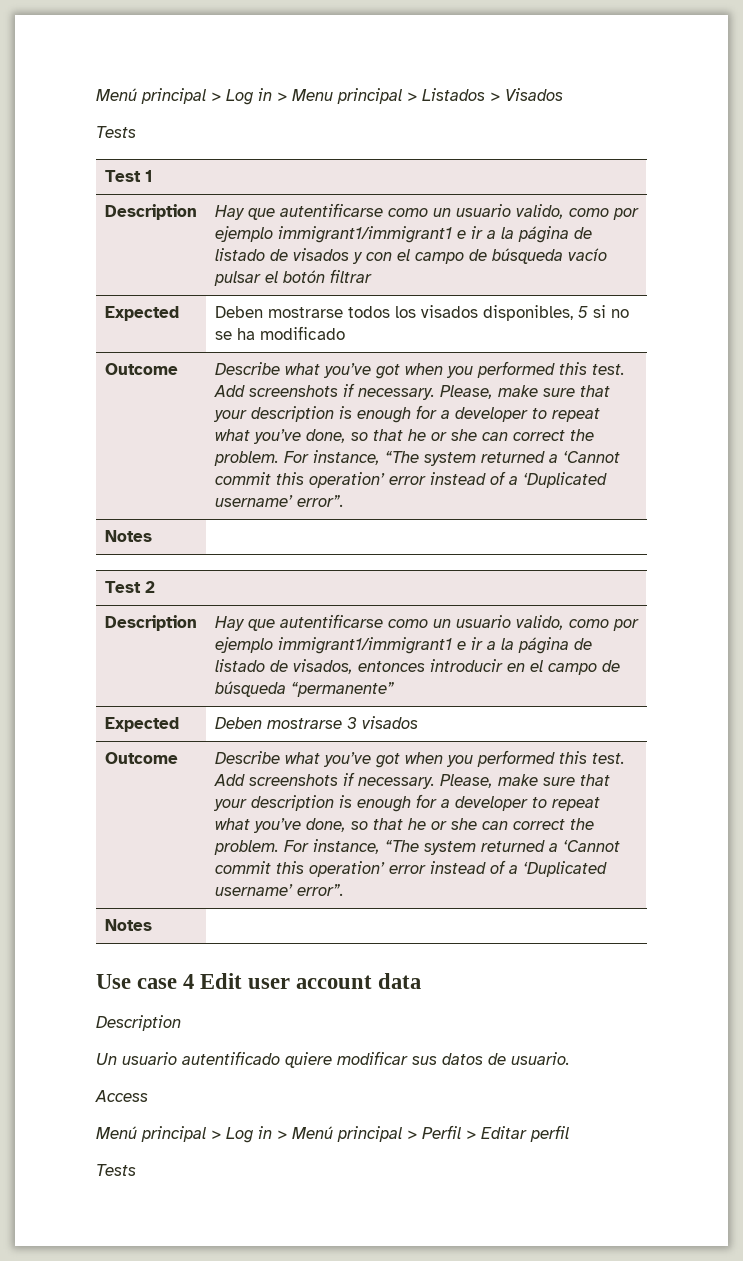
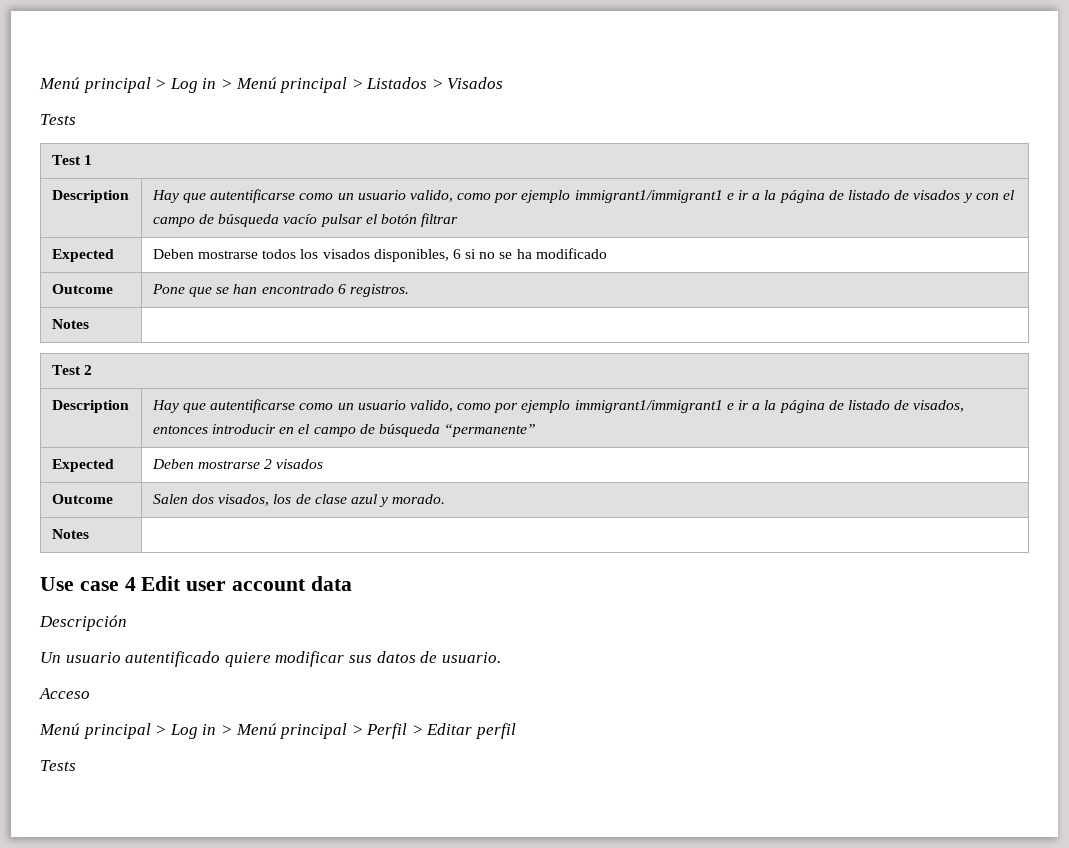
[96,88,333,105] Menú principal > Log in > Menu -> [39,77,277,93] Menú principal > Log in > Menú
[577,306,588,318] 5 -> [452,249,461,259] 6
[214,361,625,379] [213,383,610,400] [212,405,600,423] [214,429,594,444] [213,450,620,466] [214,471,607,488] [214,495,344,507] Describe what you’ve got when you performed this test. Add screenshots if necessary. Please, make sure that your description is enough for a developer to repeat what you’ve done, so that he or she can correct the problem. For instance, “The system returned a ‘Cannot commit this operation’ error instead of a ‘Duplicated username’ error”. -> [151,284,409,297] Pone que se han encontrado 6 registros.
[346,717,357,729] 3 -> [264,459,273,469] 2
[214,750,625,768] [213,772,610,789] [212,794,600,812] [214,818,594,833] [213,839,620,855] [214,860,607,877] [214,884,344,896] Describe what you’ve got when you performed this test. Add screenshots if necessary. Please, make sure that your description is enough for a developer to repeat what you’ve done, so that he or she can correct the problem. For instance, “The system returned a ‘Cannot commit this operation’ error instead of a ‘Duplicated username’ error”. -> [152,494,446,507] Salen dos visados, los de clase azul y morado.
[96,1015,181,1031] Description -> [39,615,127,631] Descripción
[95,1090,148,1102] Access -> [39,688,90,699] Acceso

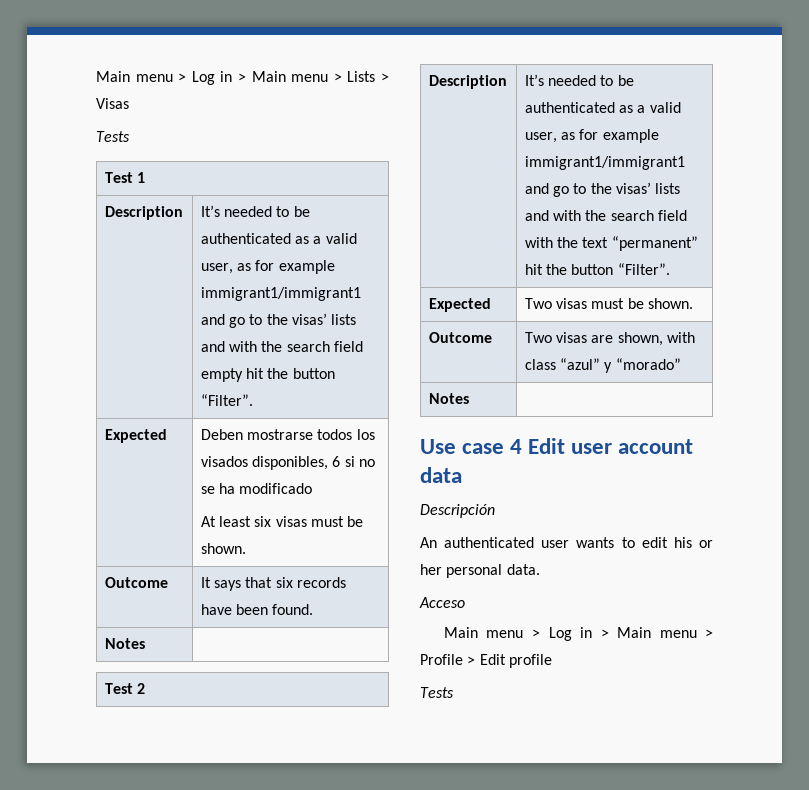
[39,77,504,93] [40,114,76,125] [51,155,92,165] [51,190,129,203] [151,189,1014,203] [152,213,459,227] Menú principal > Log in > Menú principal > Listados > Visados // Tests // Test 1 // Description | Hay que autentificarse como un usuario valido, como por ejemplo immigrant1/immigrant1 e ir a la página de listado de visados y con el campo de búsqueda vacío pulsar el botón filtrar -> [96,71,389,85] [96,98,129,109] [96,131,130,142] [104,172,145,183] [104,206,183,220] [200,205,310,217] [200,233,357,244] [200,260,335,274] [200,287,361,301] [200,313,357,328] [200,341,363,352] [200,368,335,382] [200,394,253,406] Main menu > Log in > Main menu > Lists > Visas // Tests // Test 1 // Description | It’s needed to be authenticated as a valid user, as for example immigrant1/immigrant1 and go to the visas’ lists and with the search field empty hit the button “Filter”.
[51,284,113,294] [151,284,409,297] [51,319,89,329] [51,365,92,375] [51,400,129,413] [151,399,965,413] [152,424,537,437] [51,459,114,472] [151,459,324,469] [51,494,113,504] [152,494,446,507] // Outcome | Pone que se han encontrado 6 registros. // Notes | // Test 2 // Description | Hay que autentificarse como un usuario valido, como por ejemplo immigrant1/immigrant1 e ir a la página de listado de visados, entonces introducir en el campo de búsqueda “permanente” // Expected | Deben mostrarse 2 visados // Outcome | Salen dos visados, los de clase azul y morado. -> [200,516,364,527] [200,543,246,554] [104,577,168,588] [200,577,346,591] [200,604,314,615] [104,638,145,649] [104,683,145,694] [428,75,507,89] [524,74,634,86] [524,102,681,113] [524,129,659,143] [524,156,685,170] [524,182,681,197] [524,210,687,221] [524,236,698,251] [524,263,670,275] [428,298,491,312] [524,298,693,309] [428,332,492,343] [524,332,695,346] [524,358,681,373] // At least six visas must be shown. // Outcome | It says that six records have been found. // Notes | // Test 2 // Description | It’s needed to be authenticated as a valid user, as for example immigrant1/immigrant1 and go to the visas’ lists and with the search field with the text “permanent” hit the button “Filter”. // Expected | Two visas must be shown. // Outcome | Two visas are shown, with class “azul” y “morado”
[40,651,501,667] Un usuario autentificado quiere modificar sus datos de usuario. -> [420,537,713,548] [420,564,540,578] An authenticated user wants to edit his or her personal data.
[39,723,517,739] Menú principal > Log in > Menú principal > Perfil > Editar perfil -> [443,627,713,641] [420,654,552,668] Main menu > Log in > Main menu > Profile > Edit profile

